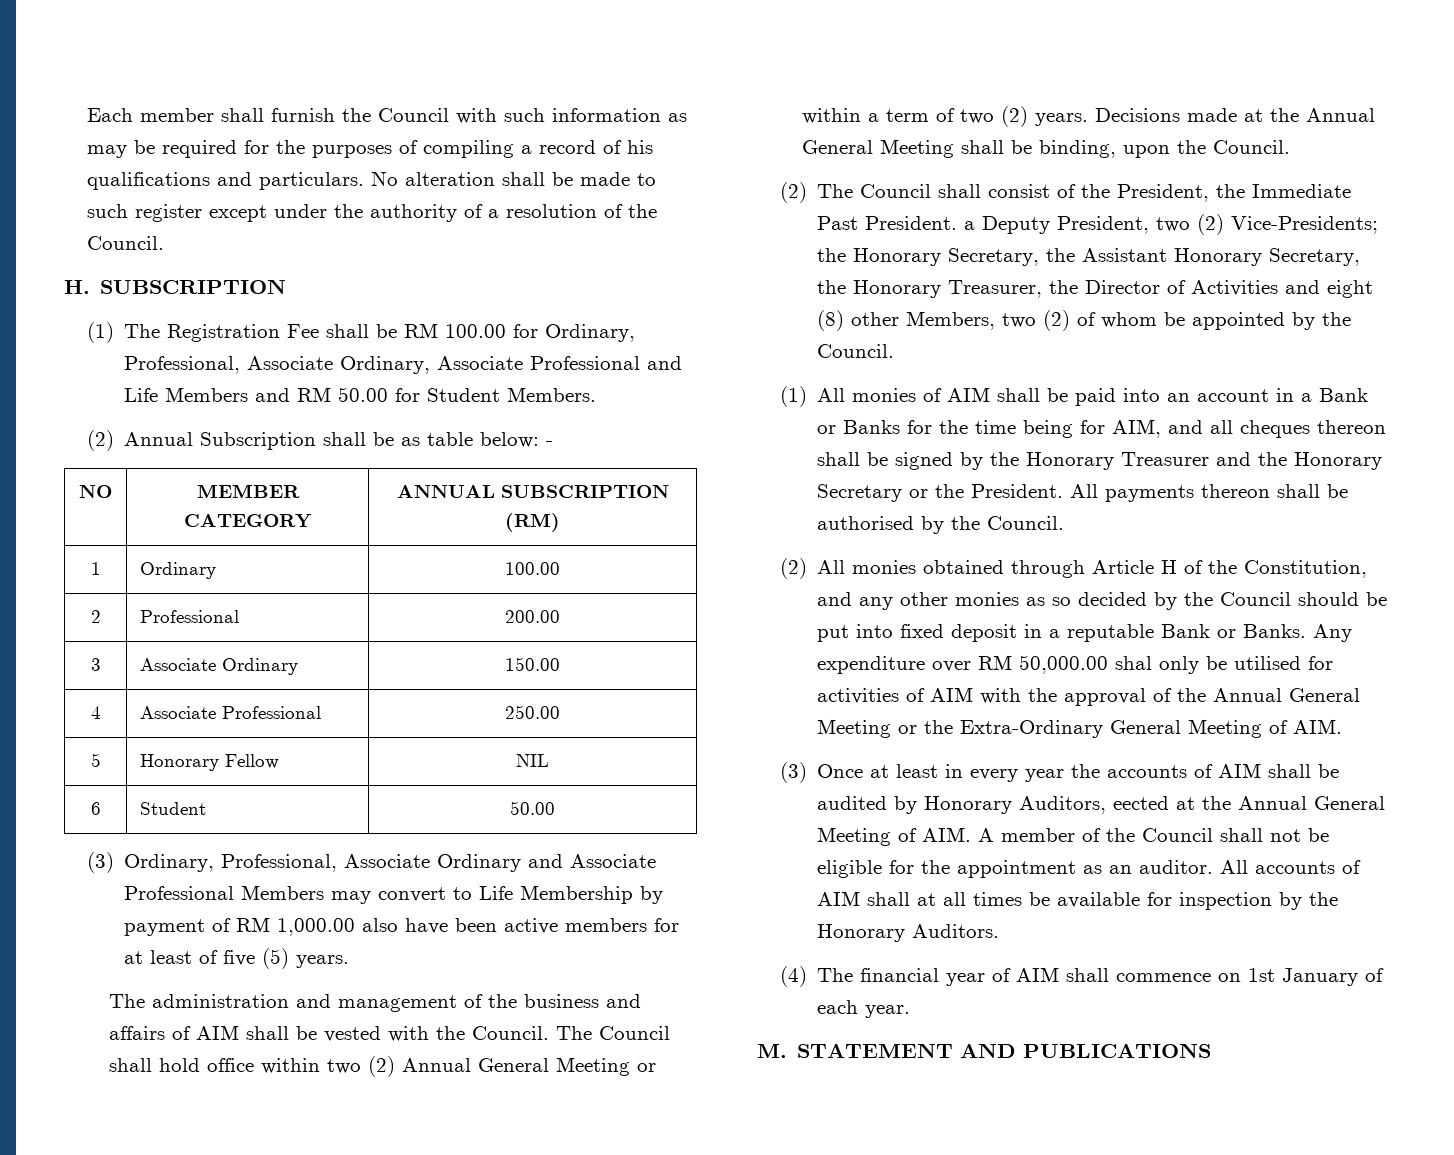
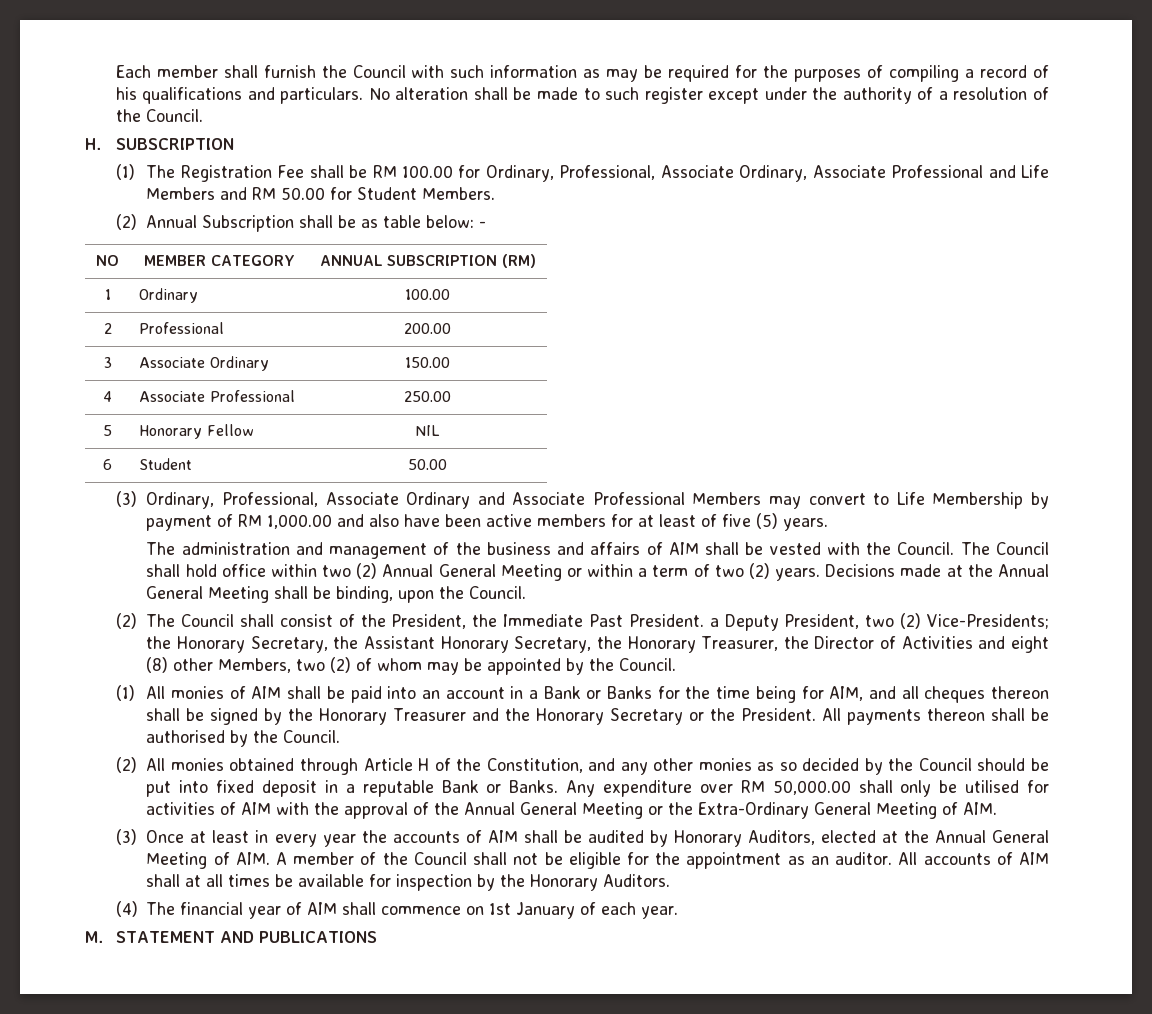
(355, 927) none -> [337,514,365,527] and
(1157, 320) none -> [427,662,460,675] may
[1114,656,1152,670] shal -> [858,780,893,793] shall
[1112,796,1169,810] eected -> [820,830,876,843] elected

